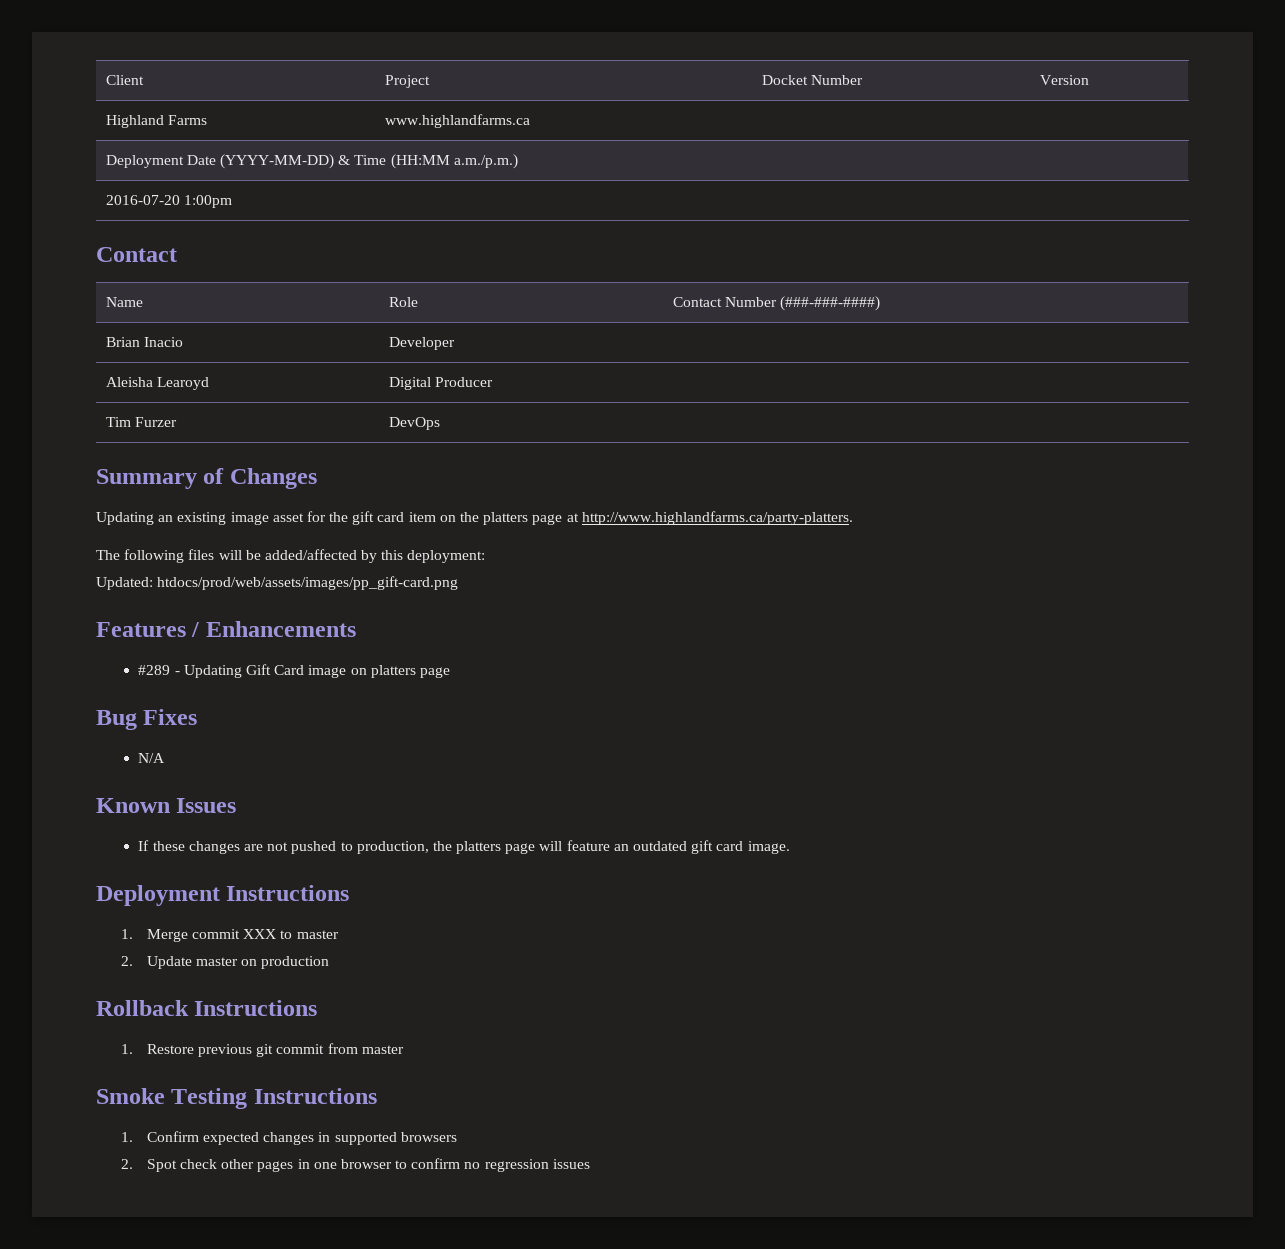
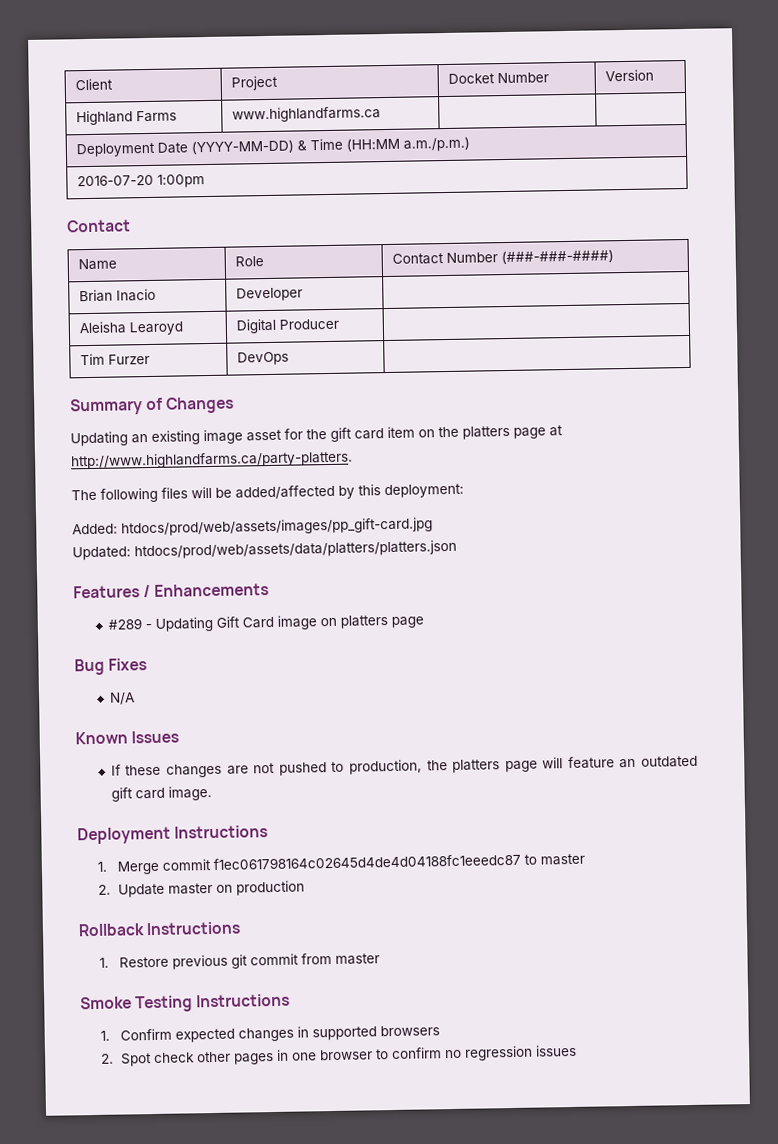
(486, 556) none -> [72,517,433,537] // Added: htdocs/prod/web/assets/images/pp_gift-card.jpg
[157,576,459,590] htdocs/prod/web/assets/images/pp_gift-card.png -> [134,539,457,560] htdocs/prod/web/assets/data/platters/platters.json
[243,929,277,939] XXX -> [212,853,521,870] f1ec061798164c02645d4de4d04188fc1eeedc87

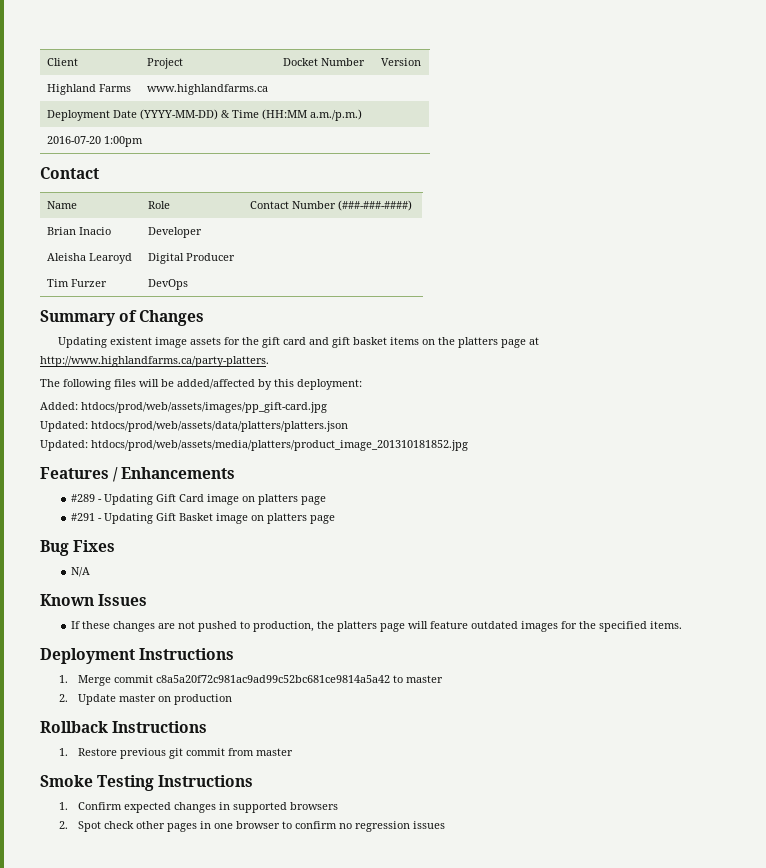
[131,426,415,445] an existing image asset for the gift card item -> [109,337,419,348] existent image assets for the gift card and gift basket items
(457, 549) none -> [40,440,468,451] // Updated: htdocs/prod/web/assets/media/platters/product_image_201310181852.jpg
(424, 622) none -> [71,513,336,524] // #291 - Updating Gift Basket image on platters page
[619,755,698,769] [110,786,212,802] an outdated gift card image. -> [471,621,683,632] outdated images for the specified items.
[212,853,521,870] f1ec061798164c02645d4de4d04188fc1eeedc87 -> [156,675,391,683] c8a5a20f72c981ac9ad99c52bc681ce9814a5a42

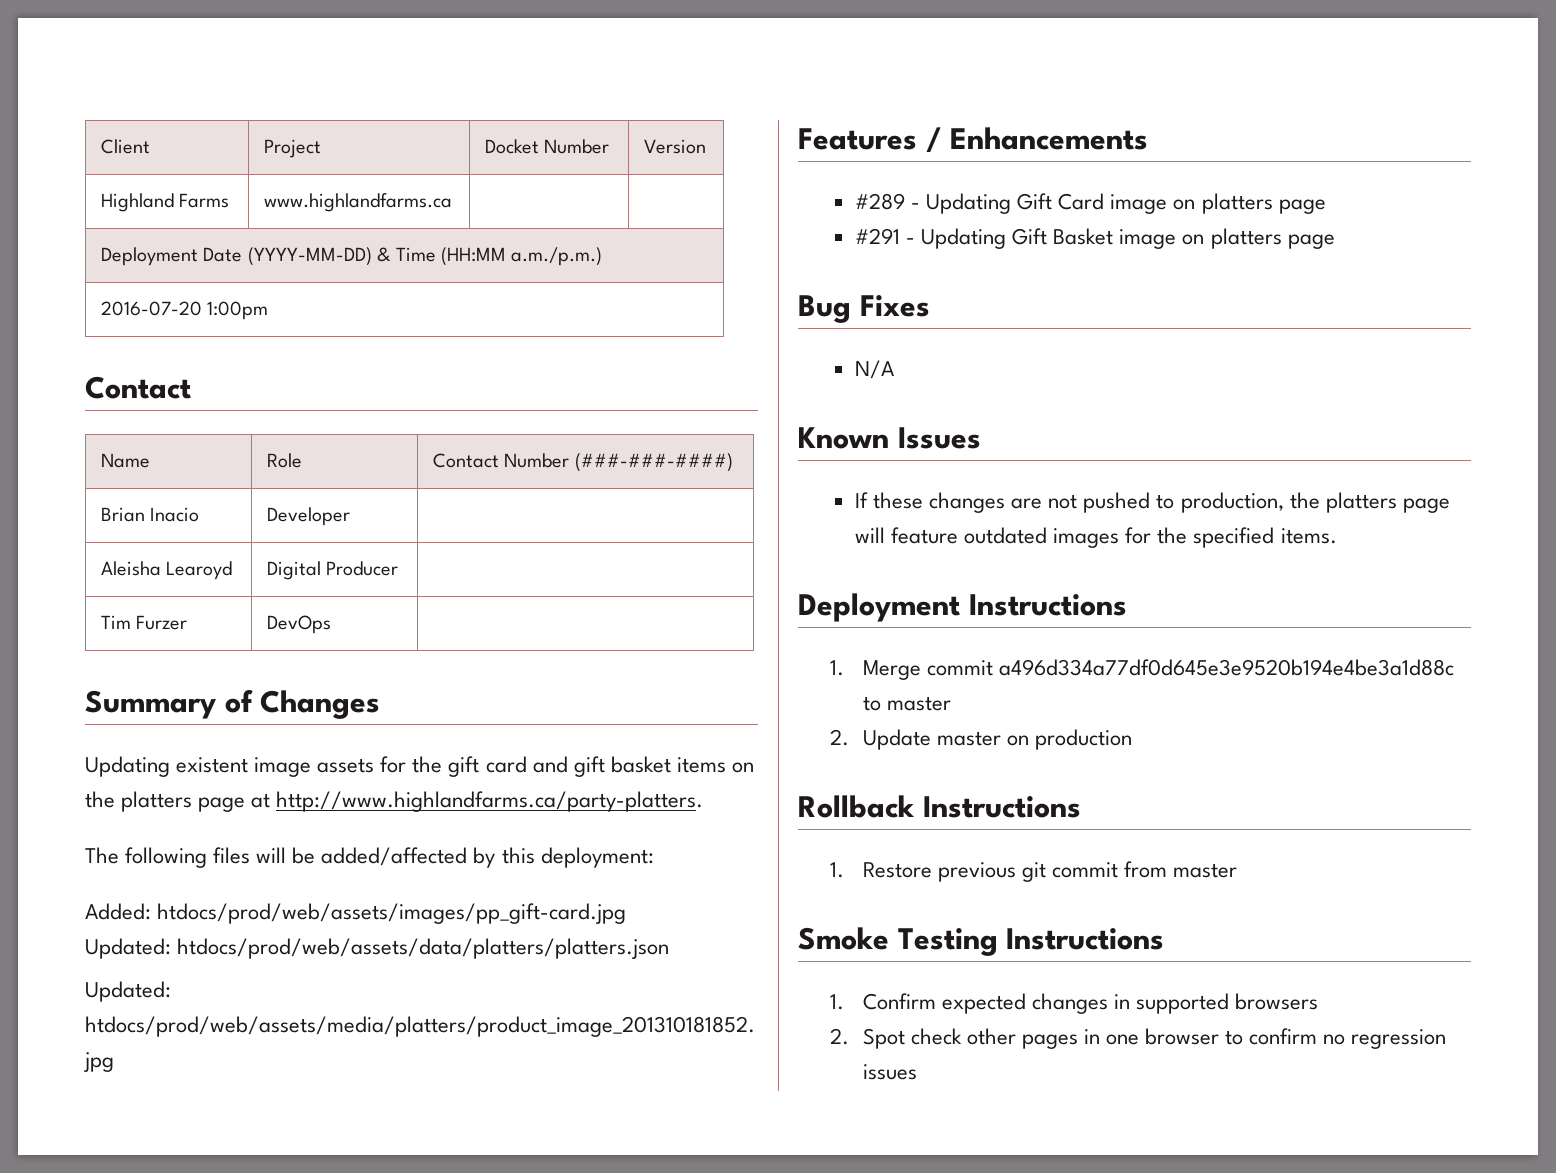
[156,675,391,683] c8a5a20f72c981ac9ad99c52bc681ce9814a5a42 -> [998,659,1454,676] a496d334a77df0d645e3e9520b194e4be3a1d88c

